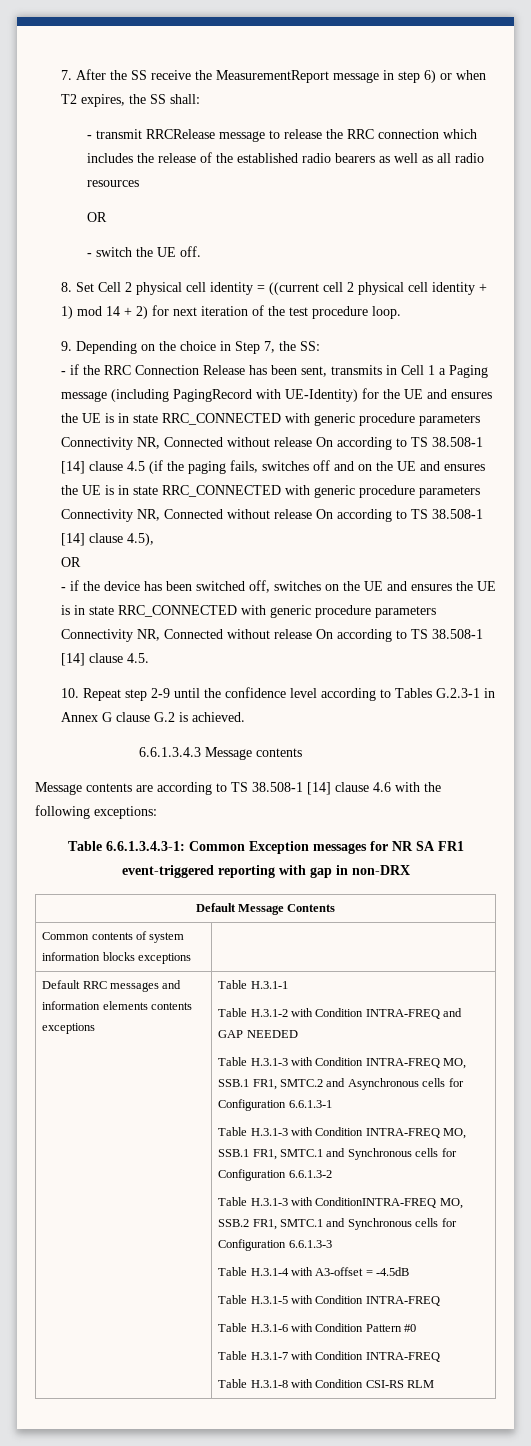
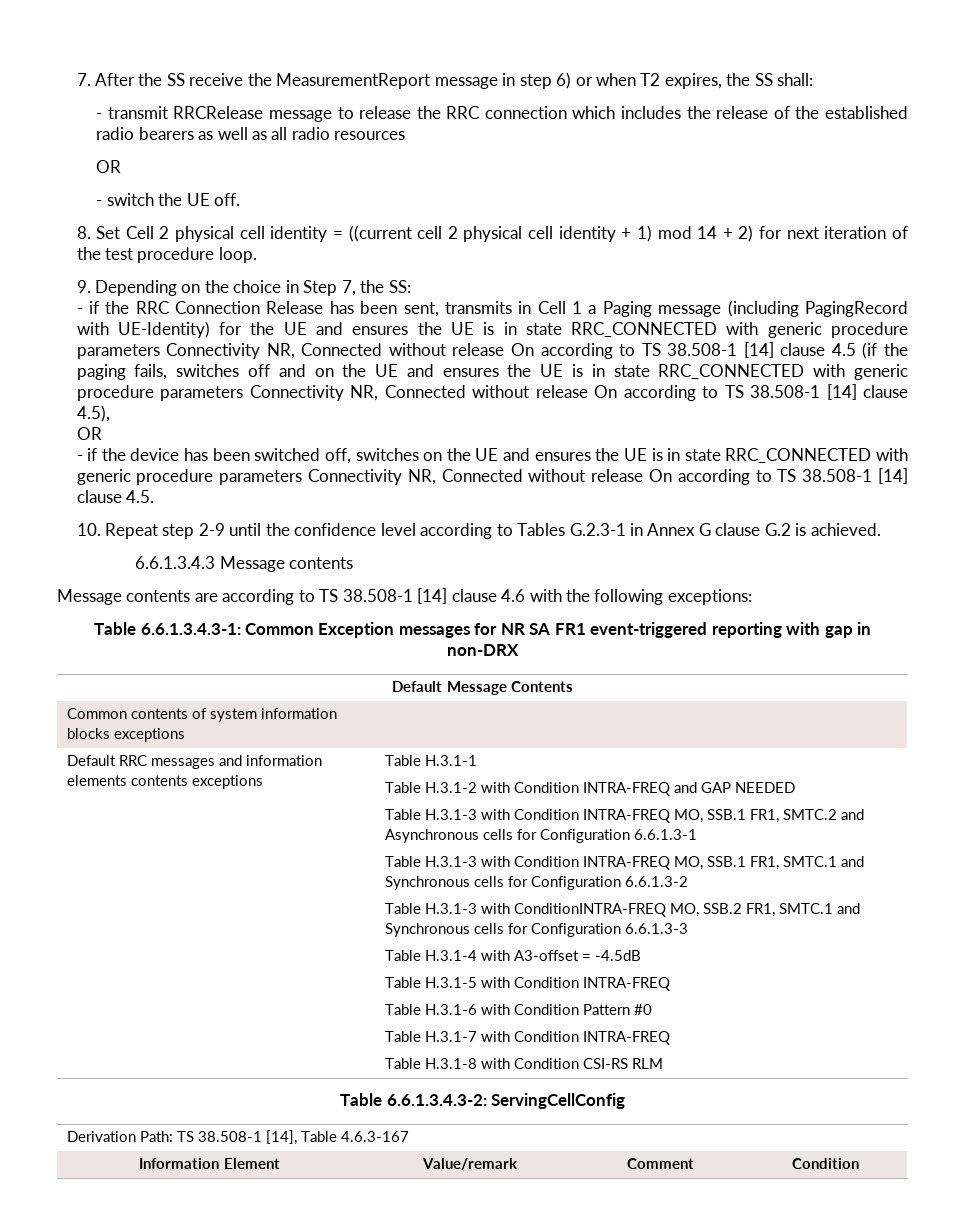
(435, 1384) none -> [340,1093,625,1109] [66,1130,409,1145] [139,1158,280,1169] [421,1158,518,1170] [626,1158,694,1169] [791,1158,859,1169] // Table 6.6.1.3.4.3-2: ServingCellConfig // Derivation Path: TS 38.508-1 [14], Table 4.6.3-167 // Information Element | Value/remark | Comment | Condition

